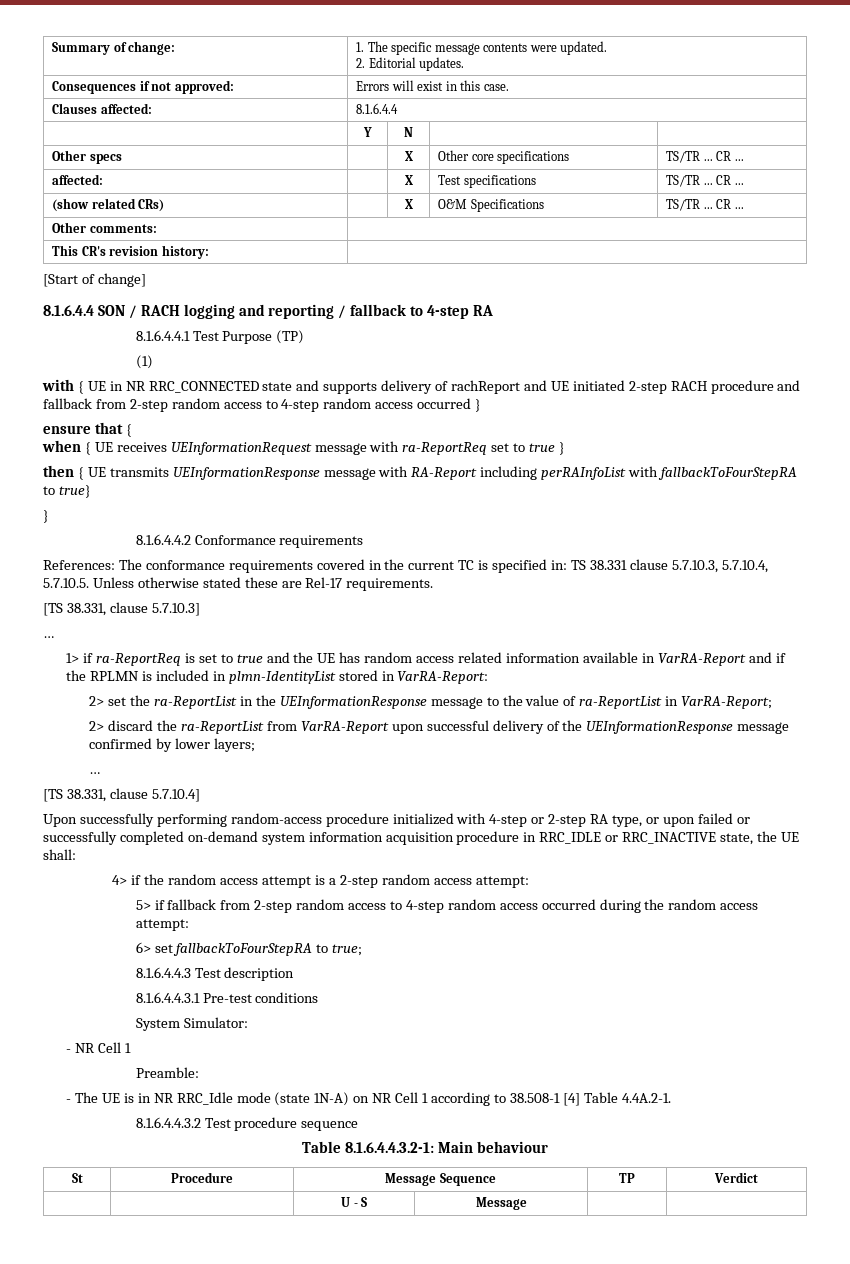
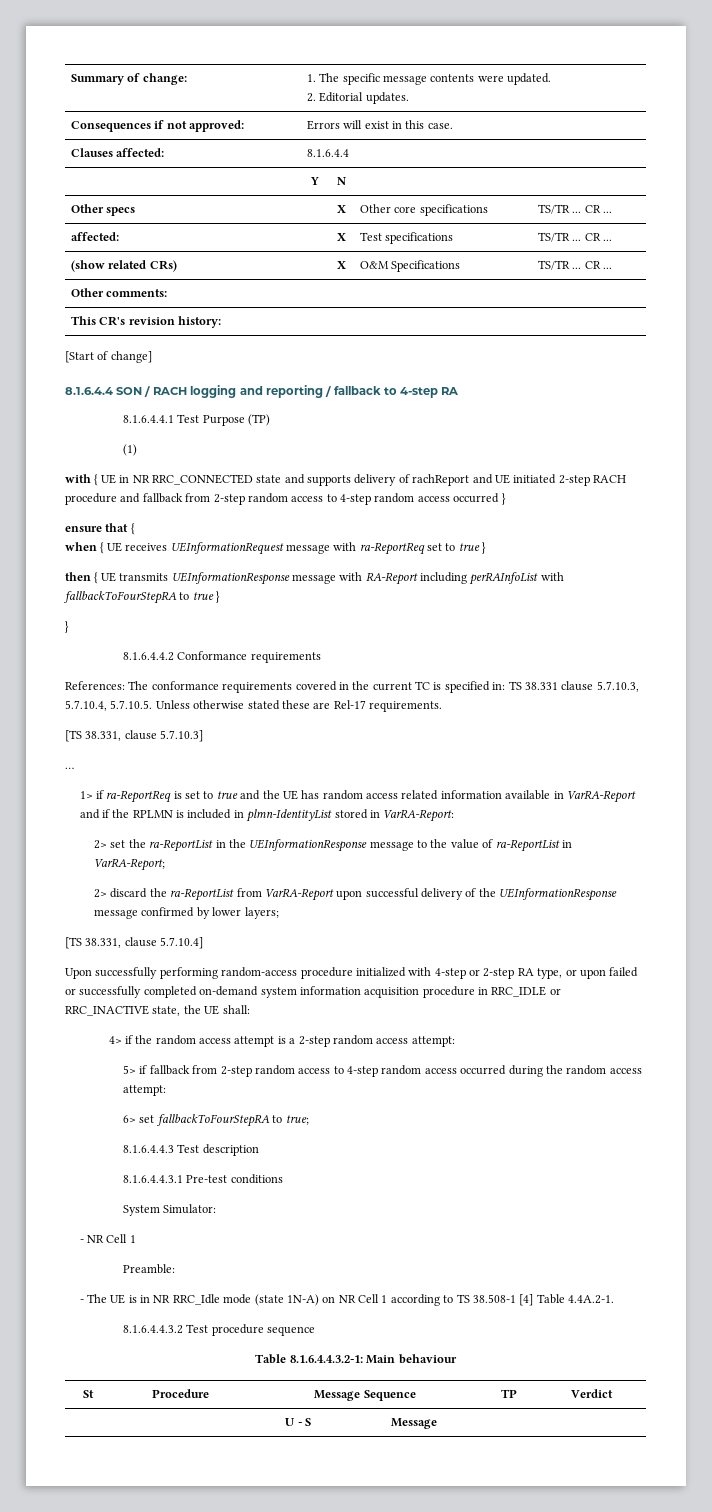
[58,485,91,498] true} -> [192,591,221,603] true }
[89,772,101,774] // … -> (279, 913) none
(506, 1098) none -> [456,1294,470,1303] TS

